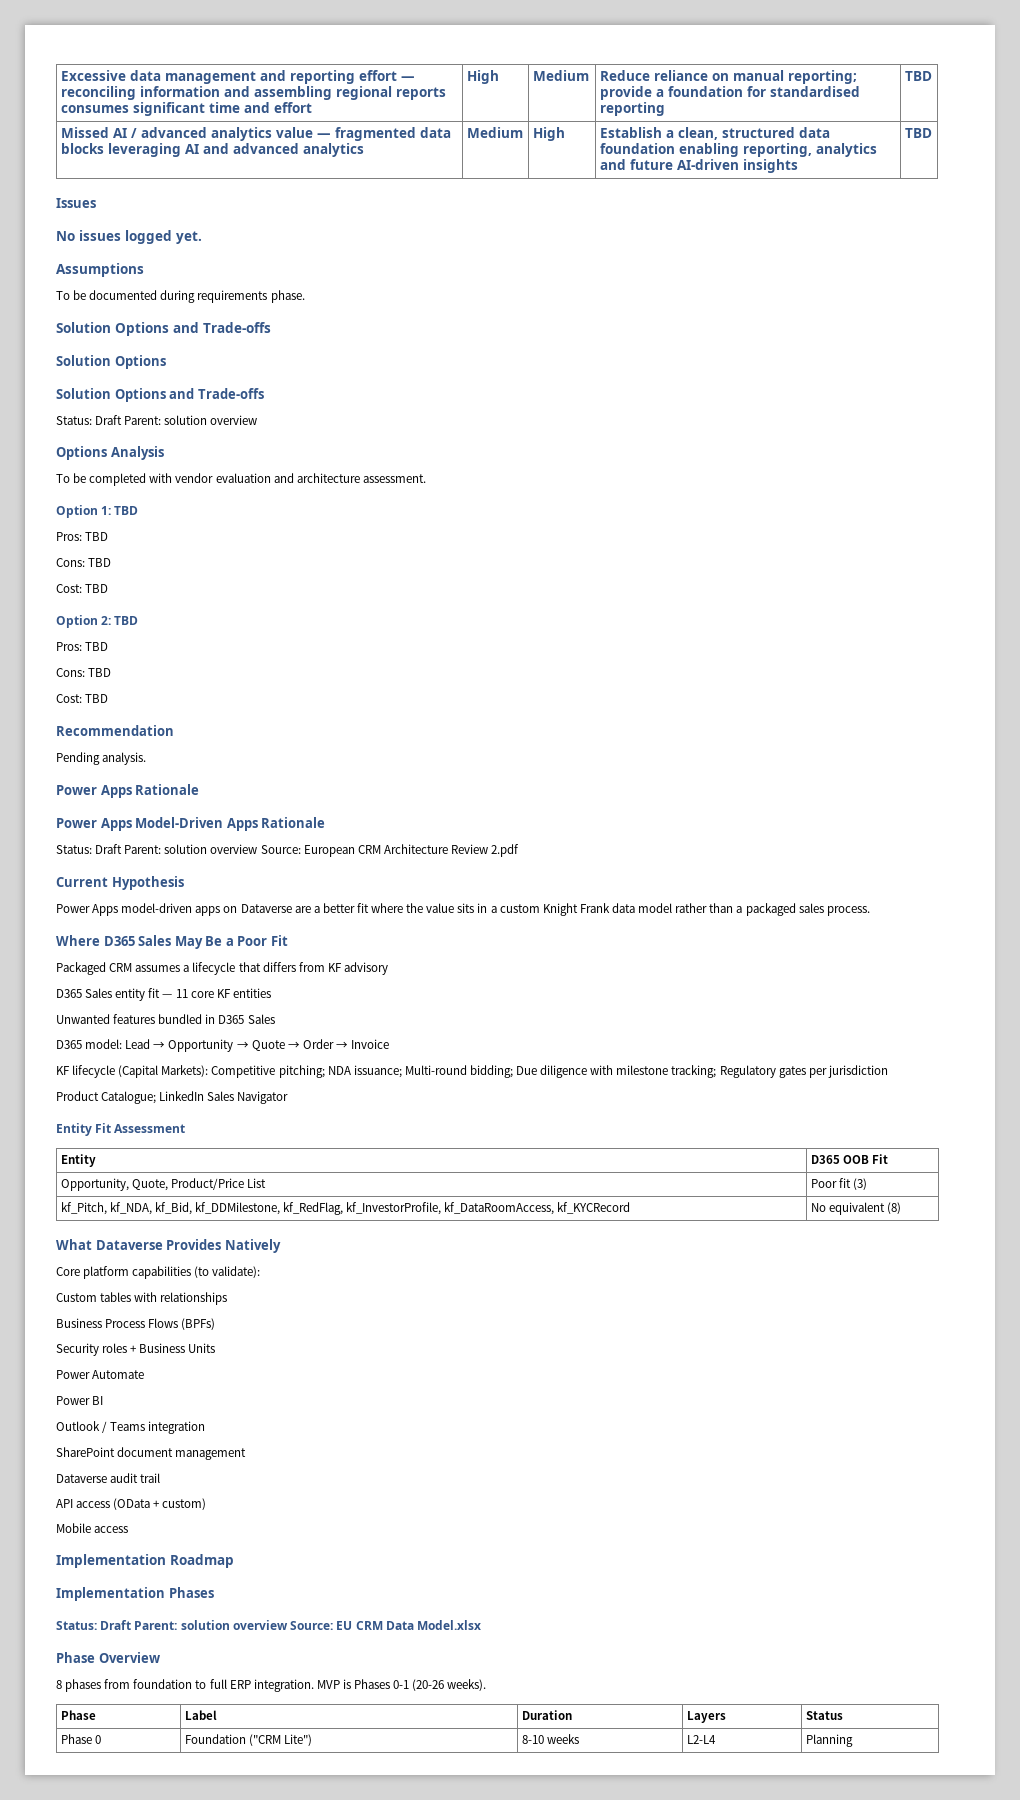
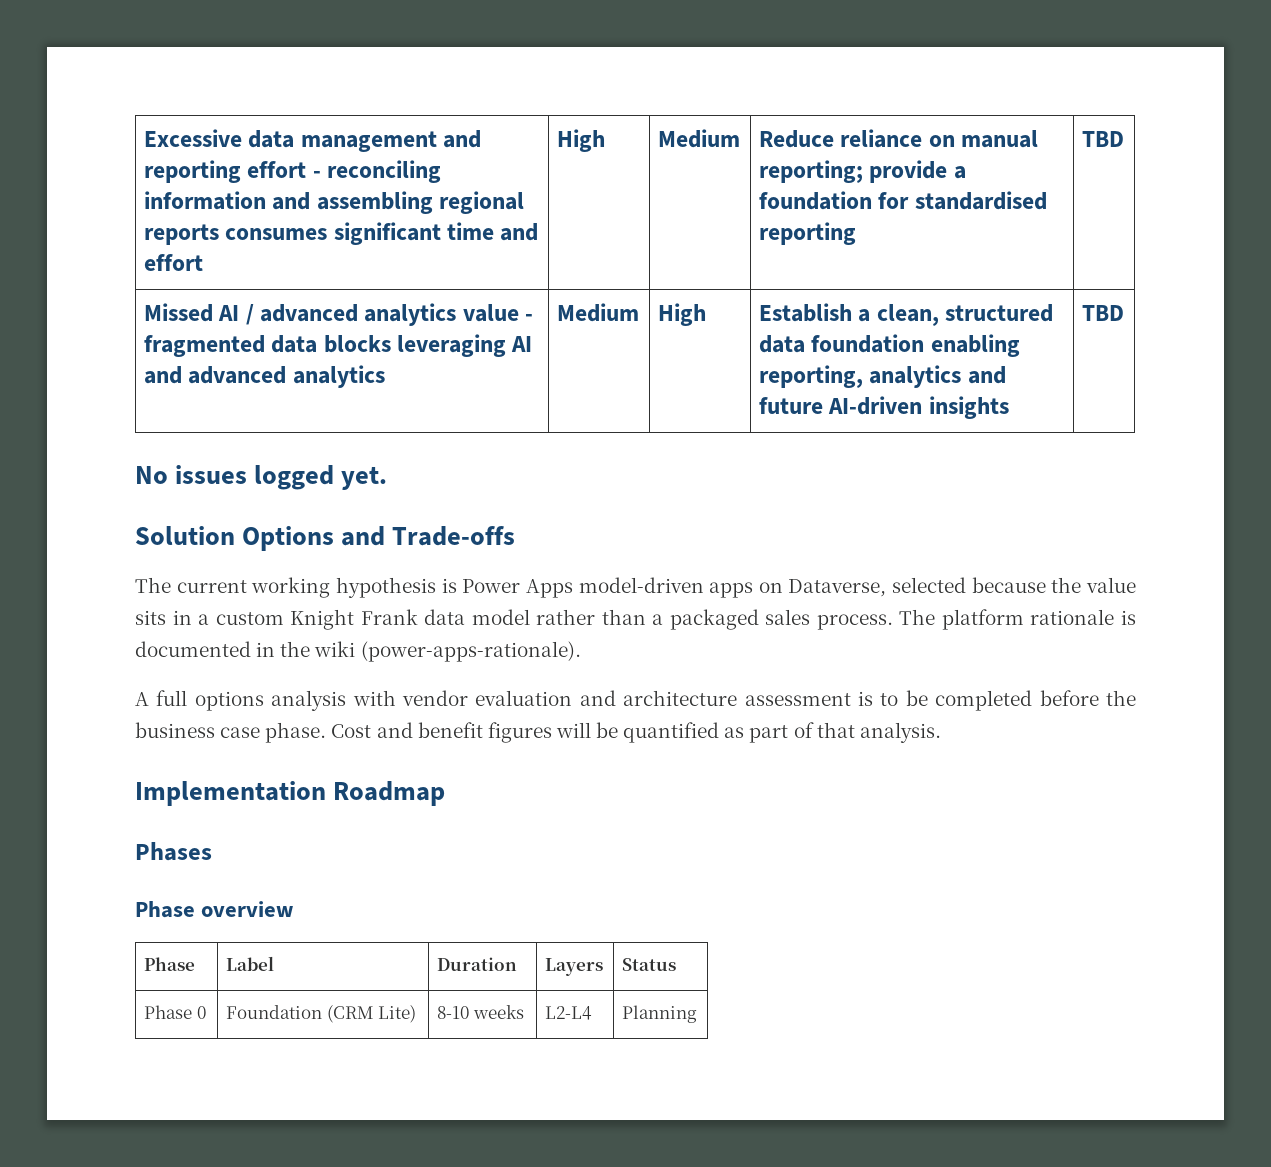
[400,76,415,81] — -> [312,171,321,178] -
[316,133,331,138] — -> [525,314,534,321] -
[56,198,96,208] // Issues -> (1125, 313) none
[56,263,144,277] [56,290,305,303] [56,322,271,336] [56,355,166,369] [56,388,264,402] [56,415,258,425] [56,446,164,460] [56,473,426,486] [56,505,139,518] [56,532,109,541] [56,558,112,567] [56,584,109,593] [56,615,139,628] [56,642,109,651] [56,668,112,677] [56,694,109,703] [56,725,174,736] [56,752,147,765] [56,784,200,798] [56,817,326,831] [56,844,520,857] [56,876,184,890] Assumptions // To be documented during requirements phase. // Solution Options and Trade-offs // Solution Options // Solution Options and Trade-offs // Status: Draft Parent: solution overview // Options Analysis // To be completed with vendor evaluation and architecture assessment. // Option 1: TBD // Pros: TBD // Cons: TBD // Cost: TBD // Option 2: TBD // Pros: TBD // Cons: TBD // Cost: TBD // Recommendation // Pending analysis. // Power Apps Rationale // Power Apps Model-Driven Apps Rationale // Status: Draft Parent: solution overview Source: European CRM Architecture Review 2.pdf // Current Hypothesis // -> [135,526,516,551] [135,577,457,598] Solution Options and Trade-offs // The current working hypothesis is
[240,903,404,913] Dataverse are a better fit where -> [788,577,1046,597] Dataverse, selected because
[56,935,288,949] [56,962,388,975] [56,988,271,1001] [56,1014,275,1024] [56,1039,390,1052] [56,1065,888,1078] [56,1091,289,1104] [56,1123,186,1136] [60,1154,96,1167] [810,1154,888,1164] [60,1178,267,1191] [810,1178,867,1190] [60,1202,631,1215] [810,1202,901,1215] [56,1239,281,1253] [56,1266,261,1279] [56,1292,228,1305] [56,1318,216,1330] [56,1343,216,1356] [56,1370,145,1379] [56,1396,104,1405] [56,1421,206,1434] [56,1447,247,1460] [56,1473,161,1483] [56,1498,207,1510] [56,1523,129,1533] // Where D365 Sales May Be a Poor Fit // Packaged CRM assumes a lifecycle that differs from KF advisory // D365 Sales entity fit — 11 core KF entities // Unwanted features bundled in D365 Sales // D365 model: Lead → Opportunity → Quote → Order → Invoice // KF lifecycle (Capital Markets): Competitive pitching; NDA issuance; Multi-round bidding; Due diligence with milestone tracking; Regulatory gates per jurisdiction // Product Catalogue; LinkedIn Sales Navigator // Entity Fit Assessment // Entity | D365 OOB Fit // Opportunity, Quote, Product/Price List | Poor fit (3) // kf_Pitch, kf_NDA, kf_Bid, kf_DDMilestone, kf_RedFlag, kf_InvestorProfile, kf_DataRoomAccess, kf_KYCRecord | No equivalent (8) // What Dataverse Provides Natively // Core platform capabilities (to validate): // Custom tables with relationships // Business Process Flows (BPFs) // Security roles + Business Units // Power Automate // Power BI // Outlook / Teams integration // SharePoint document management // Dataverse audit trail // API access (OData + custom) // Mobile access -> [899,609,1136,630] [135,641,581,662] [135,690,1136,711] [135,722,941,743] The platform rationale is documented in the wiki (power-apps-rationale). // A full options analysis with vendor evaluation and architecture assessment is to be completed before the business case phase. Cost and benefit figures will be quantified as part of that analysis.
[56,1587,165,1601] Implementation -> (446, 793) none
[56,1620,482,1630] [56,1652,160,1663] [56,1679,487,1692] Status: Draft Parent: solution overview Source: EU CRM Data Model.xlsx // Phase Overview // 8 phases from foundation to full ERP integration. MVP is Phases 0-1 (20-26 weeks). -> [135,901,294,918] Phase overview
[248,1734,312,1746] ("CRM Lite") -> [326,1005,417,1023] (CRM Lite)

